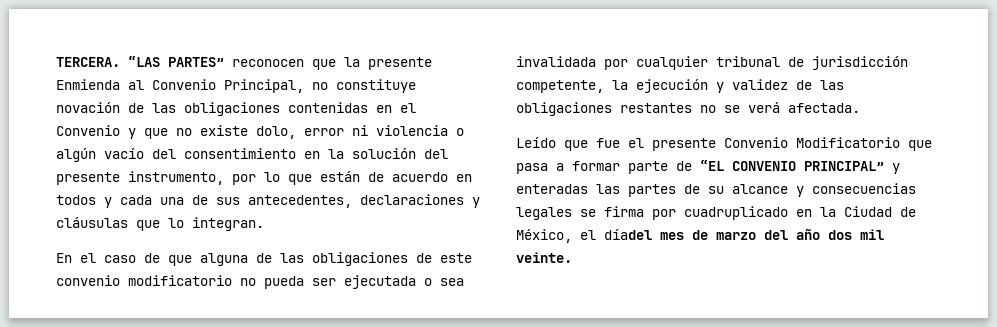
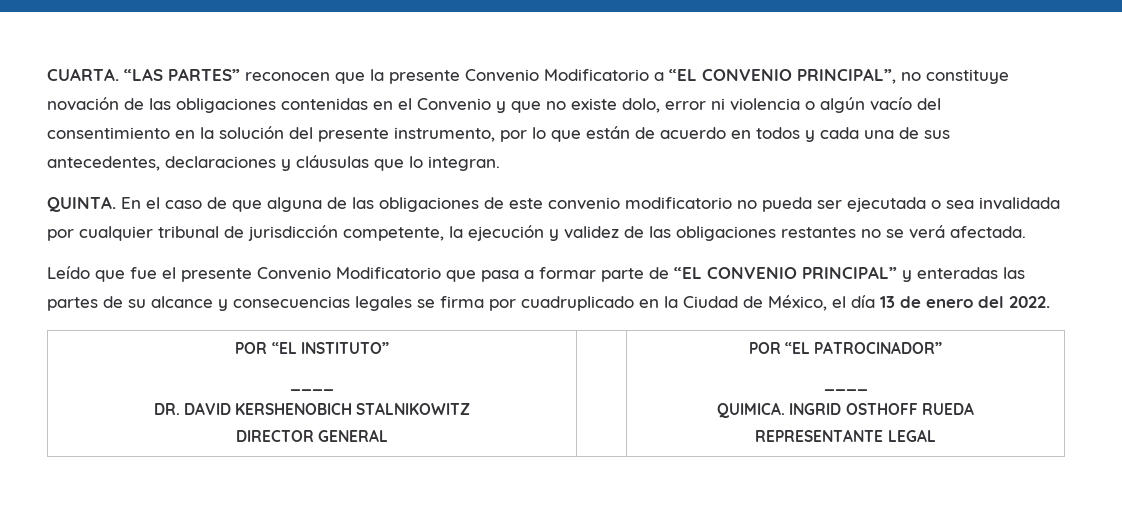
[56,57,120,67] TERCERA. -> [47,68,119,81] CUARTA.
[56,79,304,93] Enmienda al Convenio Principal, -> [465,68,896,84] Convenio Modificatorio a “EL CONVENIO PRINCIPAL”,
(264, 224) none -> [47,196,116,212] QUINTA.
[604,228,884,240] [516,252,572,263] díadel mes de marzo del año dos mil veinte. -> [851,295,1050,308] [235,342,389,354] [290,388,334,391] [153,402,471,415] [235,429,389,442] [748,341,943,354] [823,388,868,391] [717,402,974,418] [755,429,936,442] día 13 de enero del 2022. // POR “EL INSTITUTO” // ____ // DR. DAVID KERSHENOBICH STALNIKOWITZ // DIRECTOR GENERAL | | POR “EL PATROCINADOR” // ____ // QUIMICA. INGRID OSTHOFF RUEDA // REPRESENTANTE LEGAL

